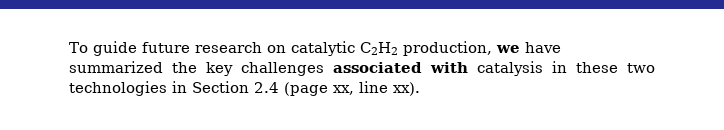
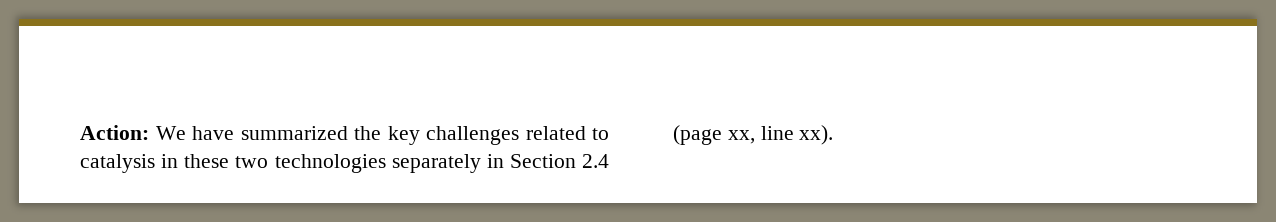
[69,41,520,56] To guide future research on catalytic C2H2 production, we -> [80,125,186,140] Action: We
[333,62,468,73] associated with -> [525,126,609,140] related to
(167, 88) none -> [391,154,481,173] separately

